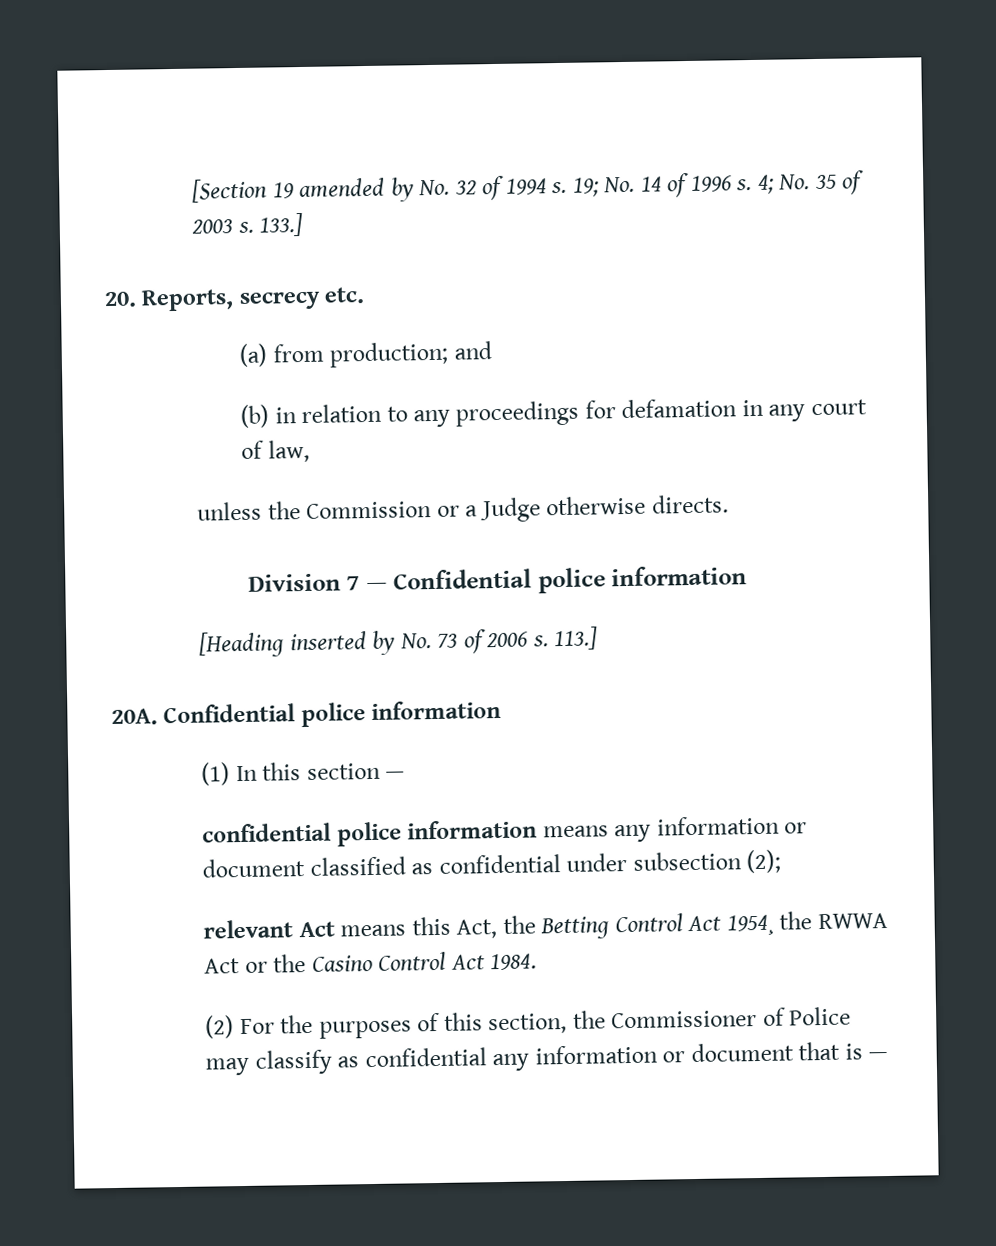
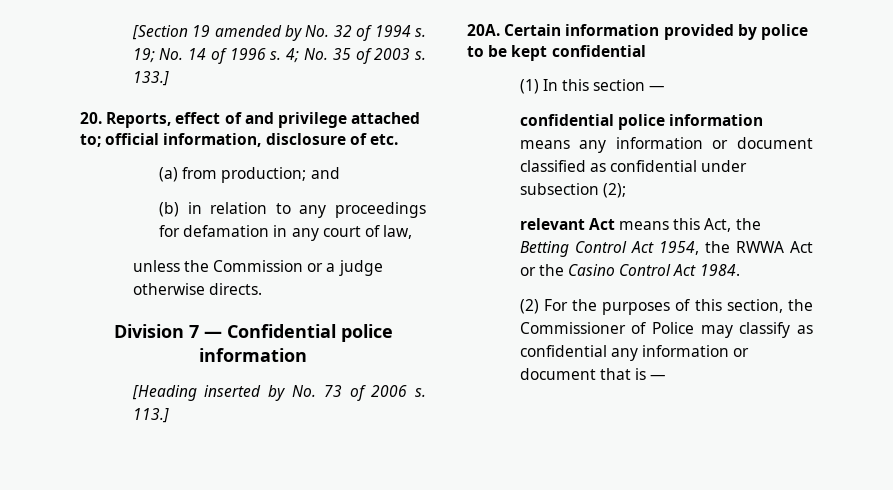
[238,291,321,310] secrecy -> [175,112,421,128] [80,133,367,147] effect of and privilege attached to; official information, disclosure of
[479,497,541,523] Judge -> [338,260,383,276] judge
[163,699,502,728] Confidential police information -> [504,24,808,40] [467,45,646,61] Certain information provided by police to be kept confidential
[726,914,774,936] 1954¸ -> [658,241,699,255] 1954,

